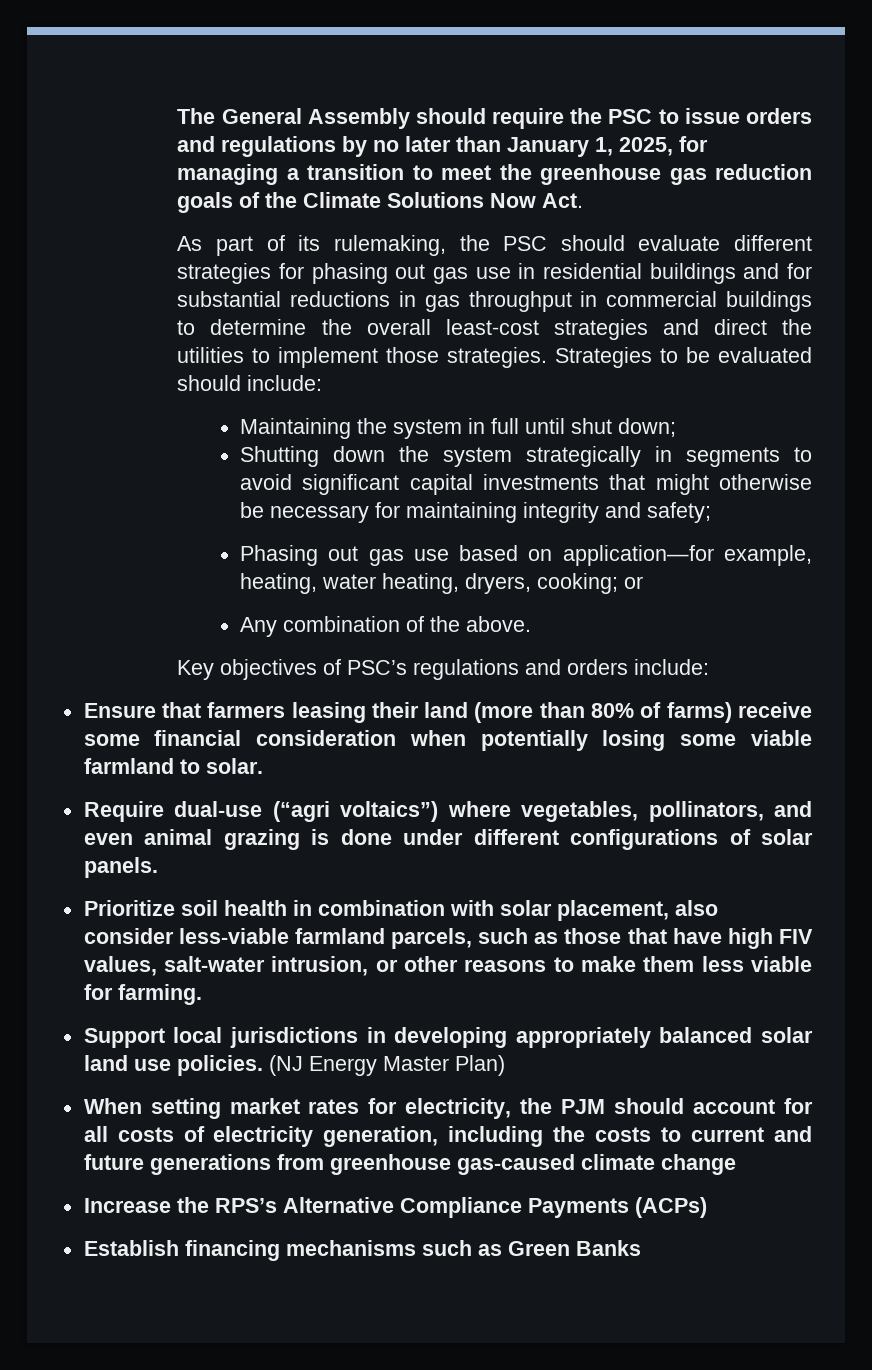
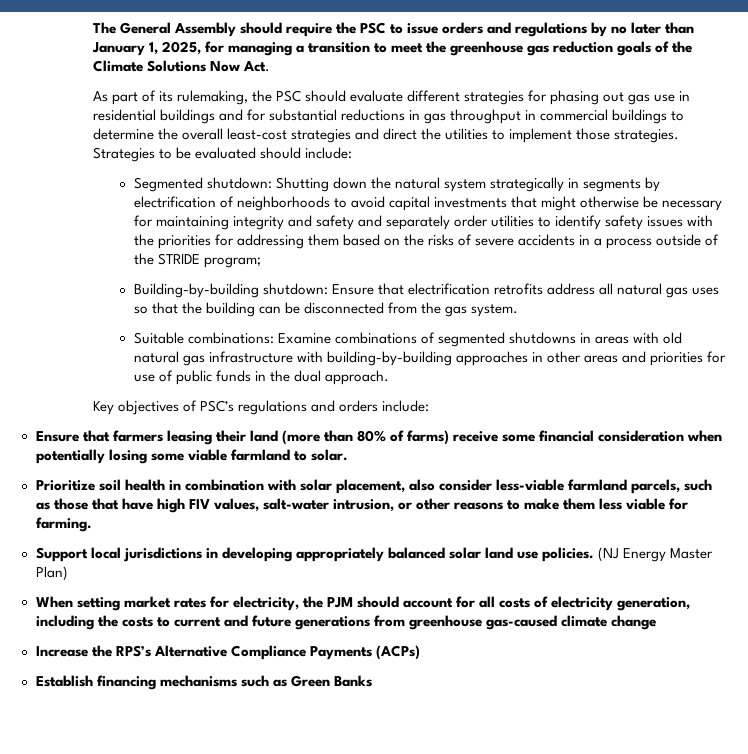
[240,418,677,439] Maintaining the system in full until shut down; // -> [133,177,272,192] Segmented shutdown:
(430, 454) none -> [394,177,440,189] natural
(781, 457) none -> [645,177,661,192] [133,196,330,211] by electrification of neighborhoods
[302,474,400,495] significant -> (385, 202) none
[647,502,712,523] [240,545,812,566] [240,573,644,594] [240,616,532,637] safety; // Phasing out gas use based on application—for example, heating, water heating, dryers, cooking; or // Any combination of the above. -> [315,215,714,230] [133,234,720,249] [133,253,261,268] [133,283,720,298] [133,302,519,317] [133,332,683,347] [133,351,727,366] [133,370,389,385] safety and separately order utilities to identify safety issues with the priorities for addressing them based on the risks of severe accidents in a process outside of the STRIDE program; // Building-by-building shutdown: Ensure that electrification retrofits address all natural gas uses so that the building can be disconnected from the gas system. // Suitable combinations: Examine combinations of segmented shutdowns in areas with old natural gas infrastructure with building-by-building approaches in other areas and priorities for use of public funds in the dual approach.
[83,801,812,822] [83,829,814,850] [83,857,158,878] // Require dual-use (“agri voltaics”) where vegetables, pollinators, and even animal grazing is done under different configurations of solar panels. -> (348, 455) none

